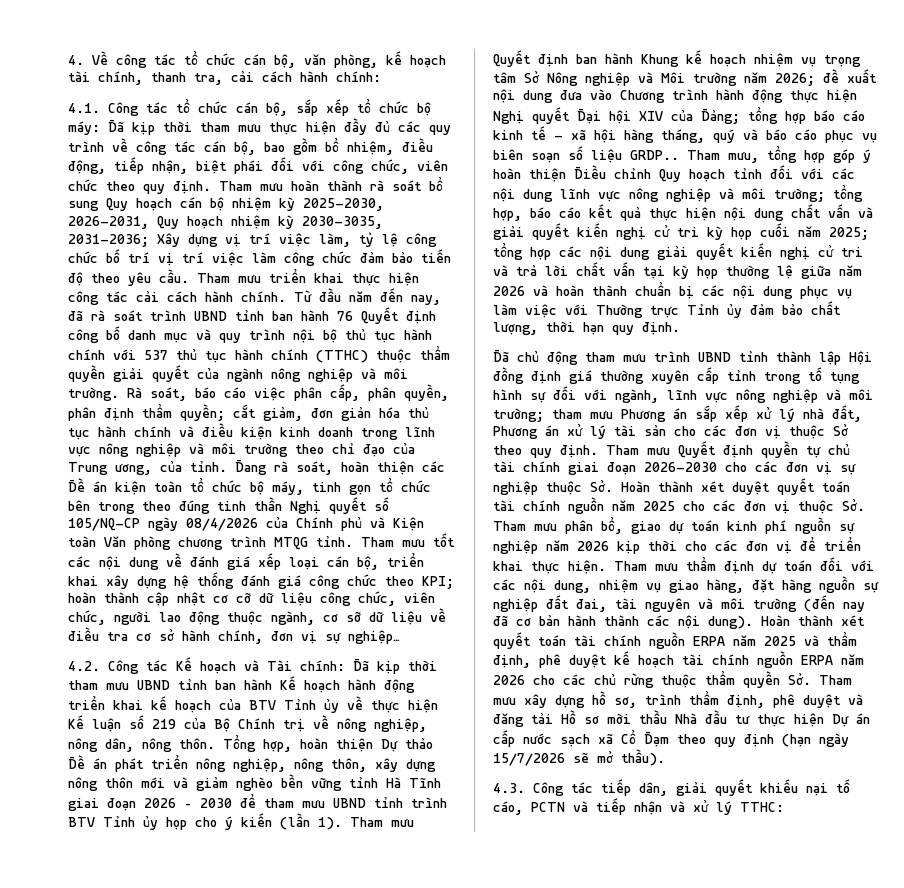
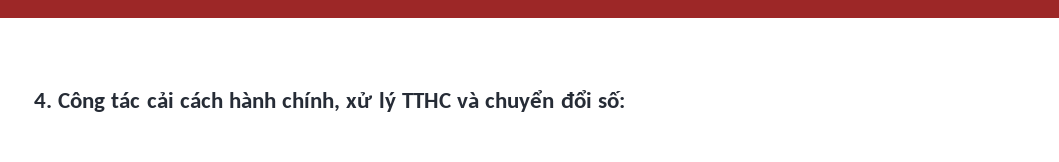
[92,50,446,68] [68,70,381,85] [68,98,431,116] [68,118,451,135] [68,137,433,155] [68,157,448,174] [68,176,443,194] [68,197,384,211] [68,215,383,229] [68,232,437,247] [68,249,451,266] [68,268,419,286] [68,288,441,305] [68,307,436,324] [68,326,432,343] [68,345,450,363] [68,365,408,382] [68,384,449,401] [68,403,429,421] [68,423,435,440] [68,442,415,457] [68,459,445,475] [68,477,431,495] [68,497,389,514] [68,516,424,531] [68,533,455,550] [68,552,424,570] [68,572,454,589] [68,591,435,606] [68,608,446,625] [68,627,400,644] [68,657,437,674] [68,676,415,693] [68,695,438,713] [68,715,427,732] [68,734,433,752] [68,754,436,772] [68,774,441,791] [68,793,447,811] [68,813,414,830] [493,50,861,67] [493,69,877,86] [493,89,857,103] [493,106,865,124] [493,126,877,143] [493,145,871,163] [493,165,855,182] [493,184,863,202] [493,204,873,221] [493,223,869,240] [493,242,863,260] [493,262,862,279] [493,281,852,299] [493,301,841,318] [493,321,680,335] [493,349,872,365] [493,367,860,384] [493,386,873,403] [493,405,862,422] [493,424,849,439] [493,441,850,458] [493,461,856,475] [493,478,850,495] [493,497,865,514] [493,516,855,534] [493,536,861,554] [493,556,874,574] [493,576,879,593] [493,595,865,612] [493,614,865,629] [493,631,857,649] [493,651,864,668] [493,670,852,688] [493,690,863,708] [493,710,870,727] [493,729,849,747] [493,749,665,766] [493,779,850,796] [493,798,784,815] Về công tác tổ chức cán bộ, văn phòng, kế hoạch tài chính, thanh tra, cải cách hành chính: // 4.1. Công tác tổ chức cán bộ, sắp xếp tổ chức bộ máy: Đã kịp thời tham mưu thực hiện đầy đủ các quy trình về công tác cán bộ, bao gồm bổ nhiệm, điều động, tiếp nhận, biệt phái đối với công chức, viên chức theo quy định. Tham mưu hoàn thành rà soát bổ sung Quy hoạch cán bộ nhiệm kỳ 2025-2030, 2026-2031, Quy hoạch nhiệm kỳ 2030-3035, 2031-2036; Xây dựng vị trí việc làm, tỷ lệ công chức bố trí vị trí việc làm công chức đảm bảo tiến độ theo yêu cầu. Tham mưu triển khai thực hiện công tác cải cách hành chính. Từ đầu năm đến nay, đã rà soát trình UBND tỉnh ban hành 76 Quyết định công bố danh mục và quy trình nội bộ thủ tục hành chính với 537 thủ tục hành chính (TTHC) thuộc thẩm quyền giải quyết của ngành nông nghiệp và môi trường. Rà soát, báo cáo việc phân cấp, phân quyền, phân định thẩm quyền; cắt giảm, đơn giản hóa thủ tục hành chính và điều kiện kinh doanh trong lĩnh vực nông nghiệp và môi trường theo chỉ đạo của Trung ương, của tỉnh. Đang rà soát, hoàn thiện các Đề án kiện toàn tổ chức bộ máy, tinh gọn tổ chức bên trong theo đúng tinh thần Nghị quyết số 105/NQ-CP ngày 08/4/2026 của Chính phủ và Kiện toàn Văn phòng chương trình MTQG tỉnh. Tham mưu tốt các nội dung về đánh giá xếp loại cán bộ, triển khai xây dựng hệ thống đánh giá công chức theo KPI; hoàn thành cập nhật cơ cỡ dữ liệu công chức, viên chức, người lao động thuộc ngành, cơ sỡ dữ liệu về điều tra cơ sở hành chính, đơn vị sự nghiệp… // 4.2. Công tác Kế hoạch và Tài chính: Đã kịp thời tham mưu UBND tỉnh ban hành Kế hoạch hành động triển khai kế hoạch của BTV Tỉnh ủy về thực hiện Kế luận số 219 của Bộ Chính trị về nông nghiệp, nông dân, nông thôn. Tổng hợp, hoàn thiện Dự thảo Đề án phát triển nông nghiệp, nông thôn, xây dựng nông thôn mới và giảm nghèo bền vững tỉnh Hà Tĩnh giai đoạn 2026 – 2030 để tham mưu UBND tỉnh trình BTV Tỉnh ủy họp cho ý kiến (lần 1). Tham mưu Quyết định ban hành Khung kế hoạch nhiệm vụ trọng tâm Sở Nông nghiệp và Môi trường năm 2026; đề xuất nội dung đưa vào Chương trình hành động thực hiện Nghị quyết Đại hội XIV của Đảng; tổng hợp báo cáo kinh tế - xã hội hàng tháng, quý và báo cáo phục vụ biên soạn số liệu GRDP.. Tham mưu, tổng hợp góp ý hoàn thiện Điều chỉnh Quy hoạch tỉnh đối với các nội dung lĩnh vực nông nghiệp và môi trường; tổng hợp, báo cáo kết quả thực hiện nội dung chất vấn và giải quyết kiến nghị cử tri kỳ họp cuối năm 2025; tổng hợp các nội dung giải quyết kiến nghị cử tri và trả lời chất vấn tại kỳ họp thường lệ giữa năm 2026 và hoàn thành chuẩn bị các nội dung phục vụ làm việc với Thường trực Tỉnh ủy đảm bảo chất lượng, thời hạn quy định. // Đã chủ động tham mưu trình UBND tỉnh thành lập Hội đồng định giá thường xuyên cấp tỉnh trong tố tụng hình sự đối với ngành, lĩnh vực nông nghiệp và môi trường; tham mưu Phương án sắp xếp xử lý nhà đất, Phương án xử lý tài sản cho các đơn vị thuộc Sở theo quy định. Tham mưu Quyết định quyền tự chủ tài chính giai đoạn 2026-2030 cho các đơn vị sự nghiệp thuộc Sở. Hoàn thành xét duyệt quyết toán tài chính nguồn năm 2025 cho các đơn vị thuộc Sở. Tham mưu phân bổ, giao dự toán kinh phí nguồn sự nghiệp năm 2026 kịp thời cho các đơn vị để triển khai thực hiện. Tham mưu thẩm định dự toán đối với các nội dung, nhiệm vụ giao hàng, đặt hàng nguồn sự nghiệp đất đai, tài nguyên và môi trường (đến nay đã cơ bản hành thành các nội dung). Hoàn thành xét quyết toán tài chính nguồn ERPA năm 2025 và thẩm định, phê duyệt kế hoạch tài chính nguồn ERPA năm 2026 cho các chủ rừng thuộc thẩm quyền Sở. Tham mưu xây dựng hồ sơ, trình thẩm định, phê duyệt và đăng tải Hồ sơ mời thầu Nhà đầu tư thực hiện Dự án cấp nước sạch xã Cổ Đạm theo quy định (hạn ngày 15/7/2026 sẽ mở thầu). // 4.3. Công tác tiếp dân, giải quyết khiếu nại tố cáo, PCTN và tiếp nhận và xử lý TTHC: -> [58,90,625,112] Công tác cải cách hành chính, xử lý TTHC và chuyển đổi số:

